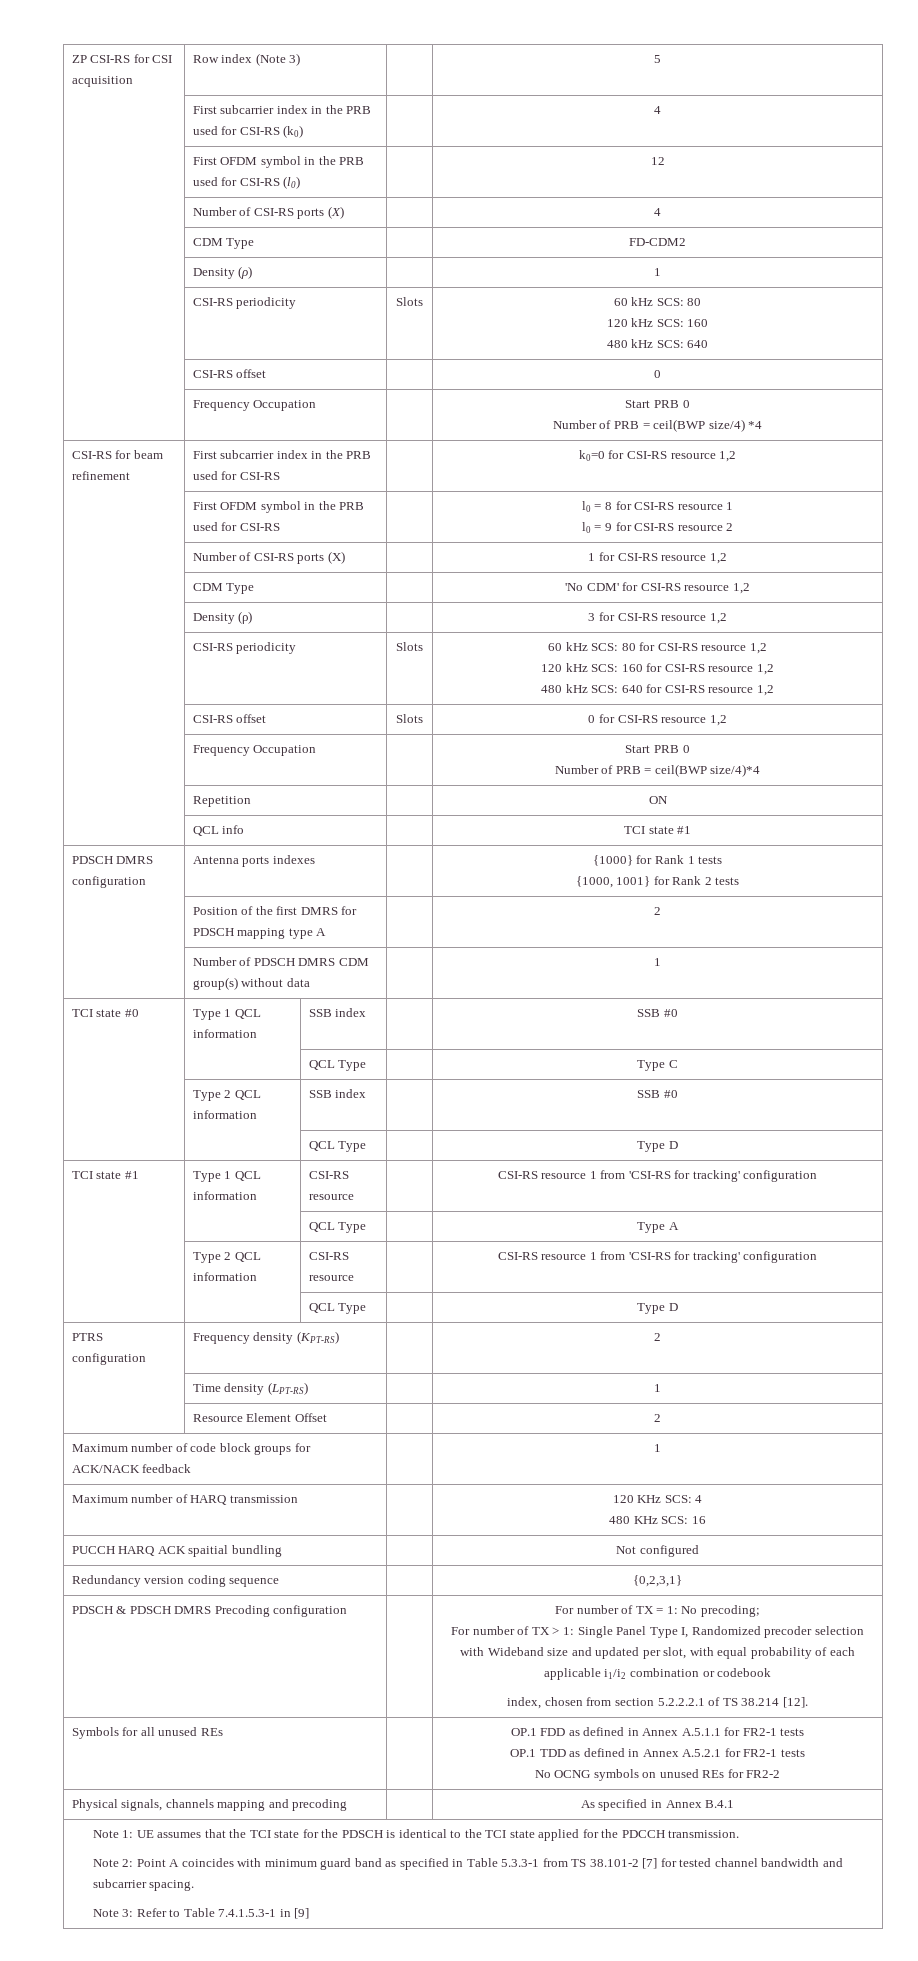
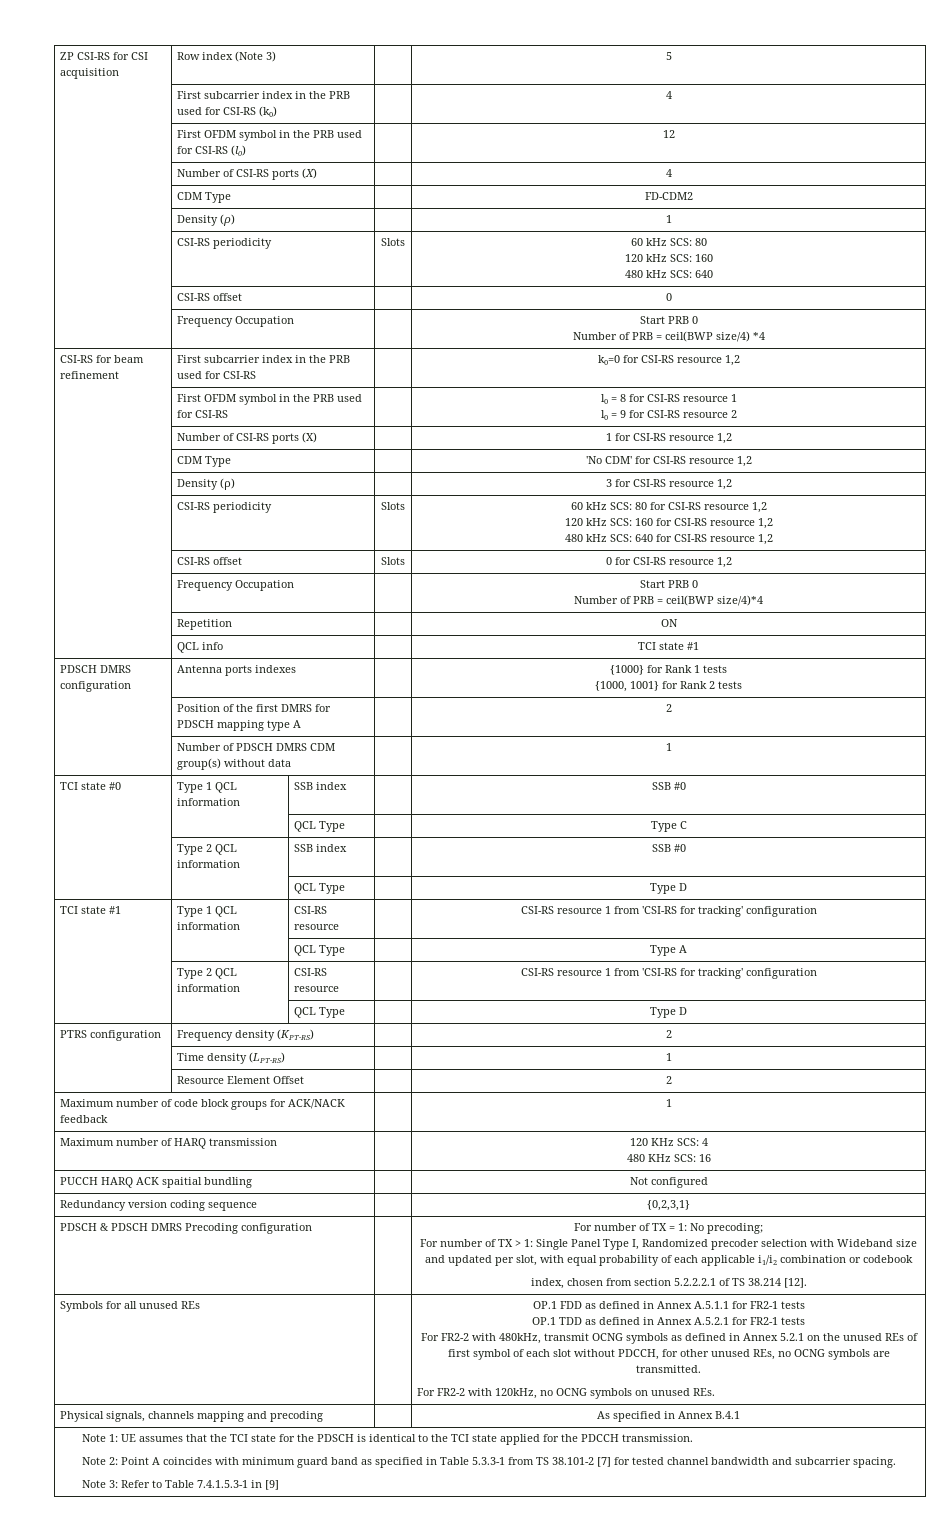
[534,1770,551,1778] No -> [420,1333,918,1344] [447,1349,890,1360] [636,1365,701,1373] [417,1388,554,1399] For FR2-2 with 480kHz, transmit OCNG symbols as defined in Annex 5.2.1 on the unused REs of first symbol of each slot without PDCCH, for other unused REs, no OCNG symbols are transmitted. // For FR2-2 with 120kHz, no
[702,1769,781,1778] REs for FR2-2 -> [693,1388,716,1396] REs.

